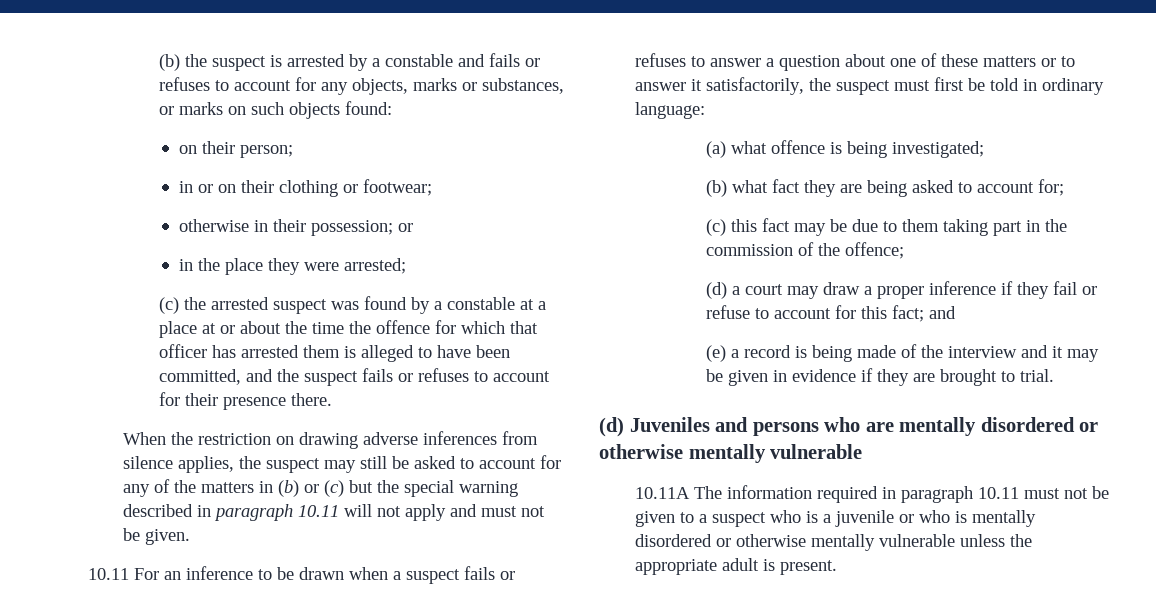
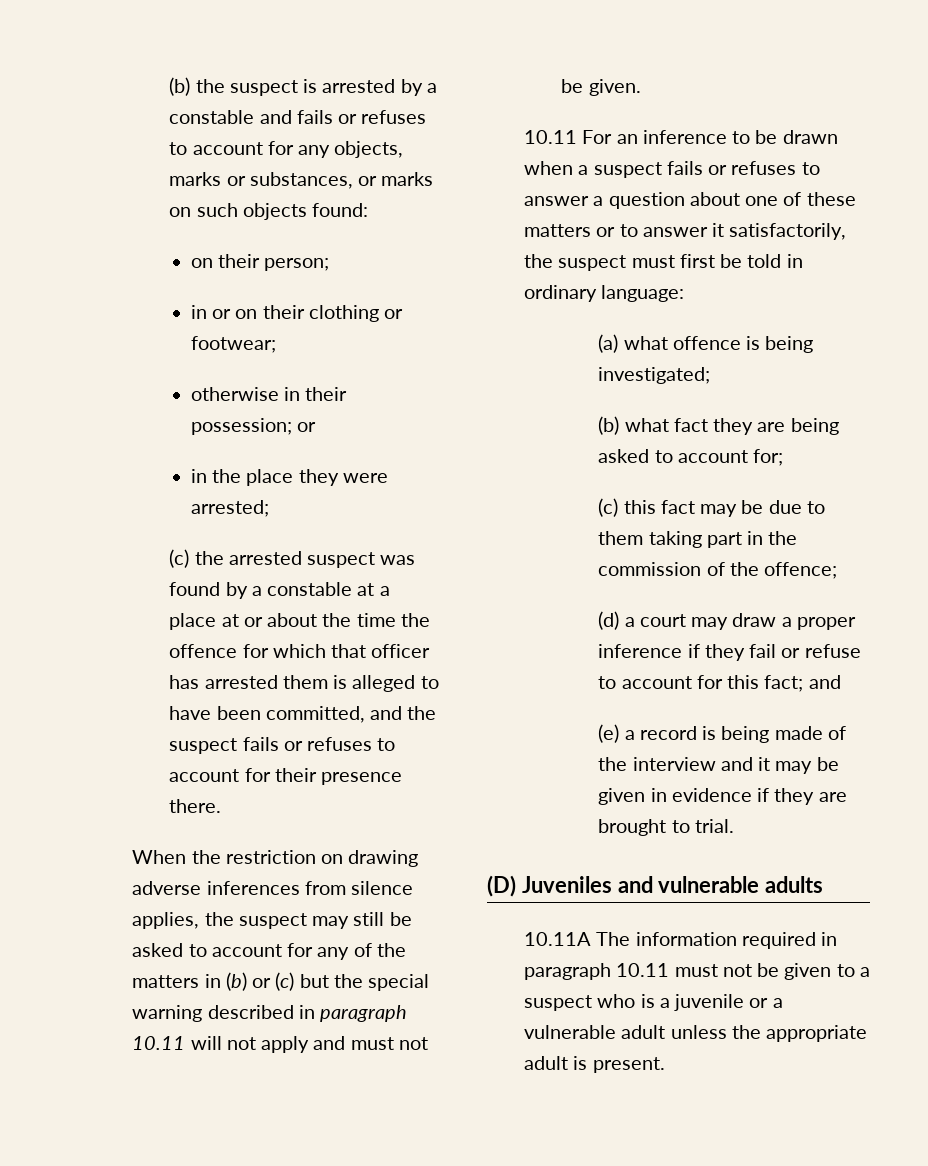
[599,417,624,437] (d) -> [487,875,516,897] (D)
[752,417,1099,436] [599,444,863,463] persons who are mentally disordered or otherwise mentally vulnerable -> [658,876,824,893] vulnerable adults
[918,510,1036,527] [634,534,955,551] who is mentally disordered or otherwise mentally vulnerable -> [772,998,783,1008] [524,1025,666,1039] a vulnerable adult

